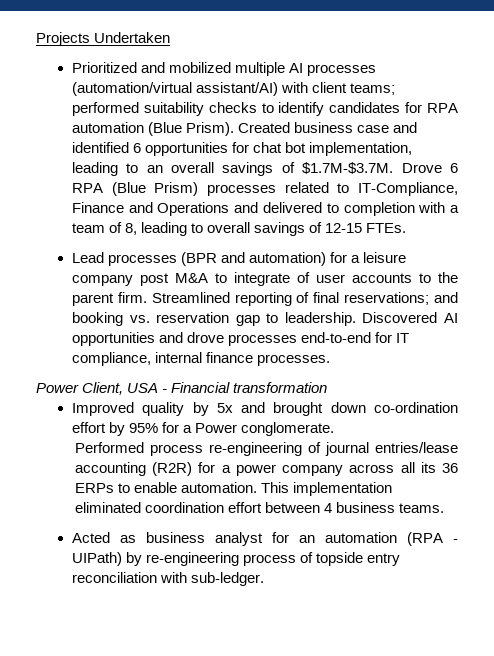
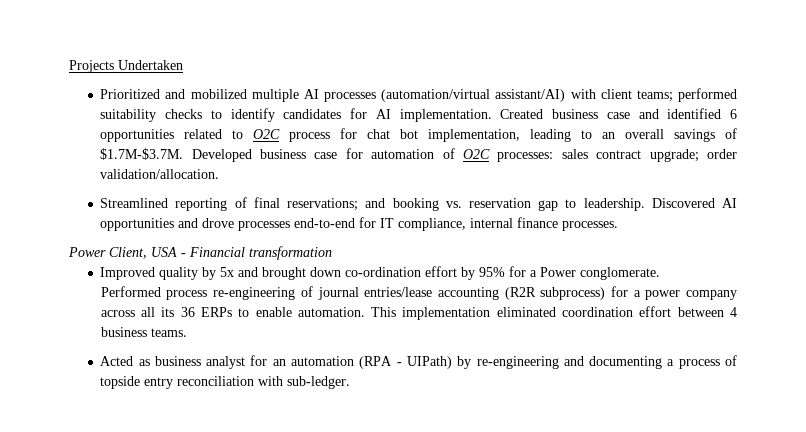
[427,103,459,113] [71,122,235,136] RPA automation (Blue Prism). -> [375,109,492,122] AI implementation.
(229, 149) none -> [184,129,331,142] related to O2C process
[401,163,459,173] [71,182,458,196] [71,202,460,216] [71,222,407,236] [71,252,407,266] [71,272,458,286] [71,292,147,306] Drove 6 RPA (Blue Prism) processes related to IT-Compliance, Finance and Operations and delivered to completion with a team of 8, leading to overall savings of 12-15 FTEs. // Lead processes (BPR and automation) for a leisure company post M&A to integrate of user accounts to the parent firm. -> [191,148,737,162] [100,169,220,179] Developed business case for automation of O2C processes: sales contract upgrade; order validation/allocation. //
[152,462,193,476] (R2R) -> [504,287,606,300] (R2R subprocess)
(240, 559) none -> [563,356,675,369] and documenting a

